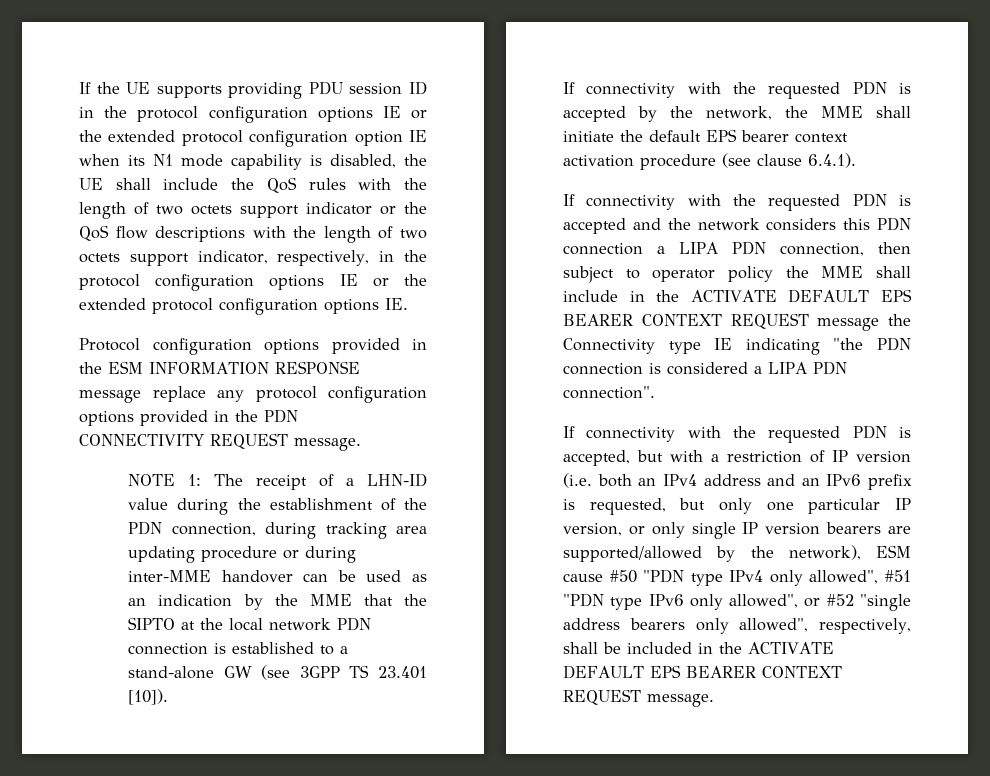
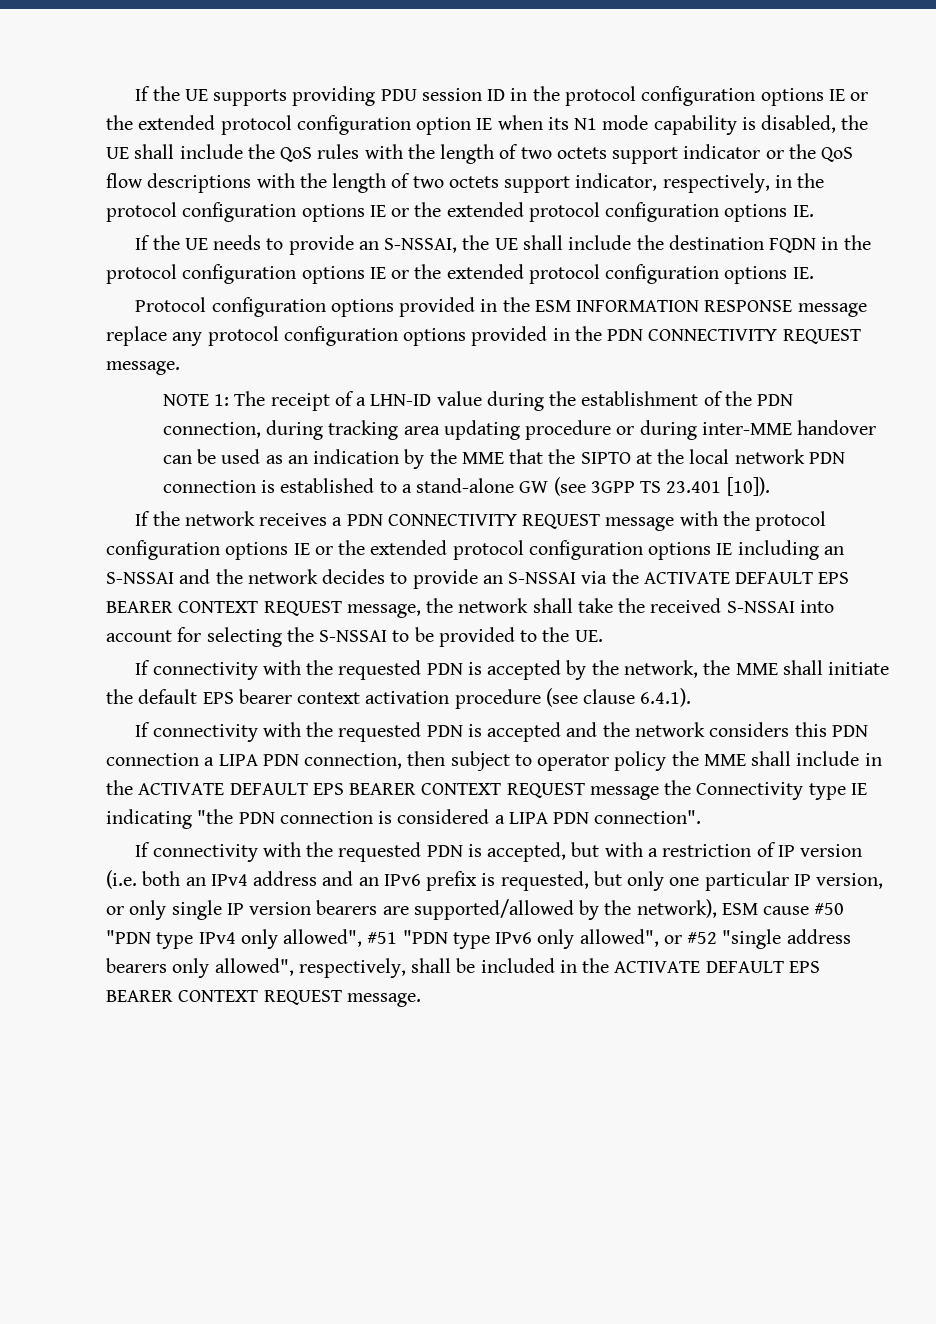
(408, 304) none -> [135,235,871,255] [106,264,814,284] // If the UE needs to provide an S-NSSAI, the UE shall include the destination FQDN in the protocol configuration options IE or the extended protocol configuration options IE.
(169, 697) none -> [135,511,827,531] [106,540,844,560] [106,569,850,589] [106,598,834,618] [106,627,603,647] // If the network receives a PDN CONNECTIVITY REQUEST message with the protocol configuration options IE or the extended protocol configuration options IE including an S-NSSAI and the network decides to provide an S-NSSAI via the ACTIVATE DEFAULT EPS BEARER CONTEXT REQUEST message, the network shall take the received S-NSSAI into account for selecting the S-NSSAI to be provided to the UE.

